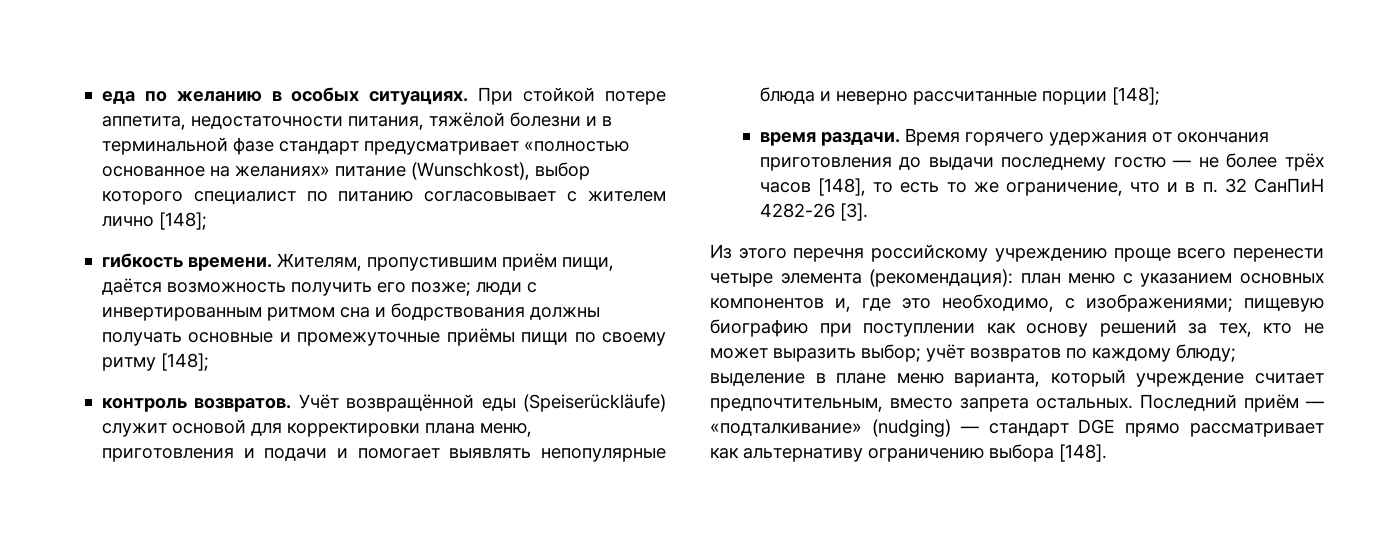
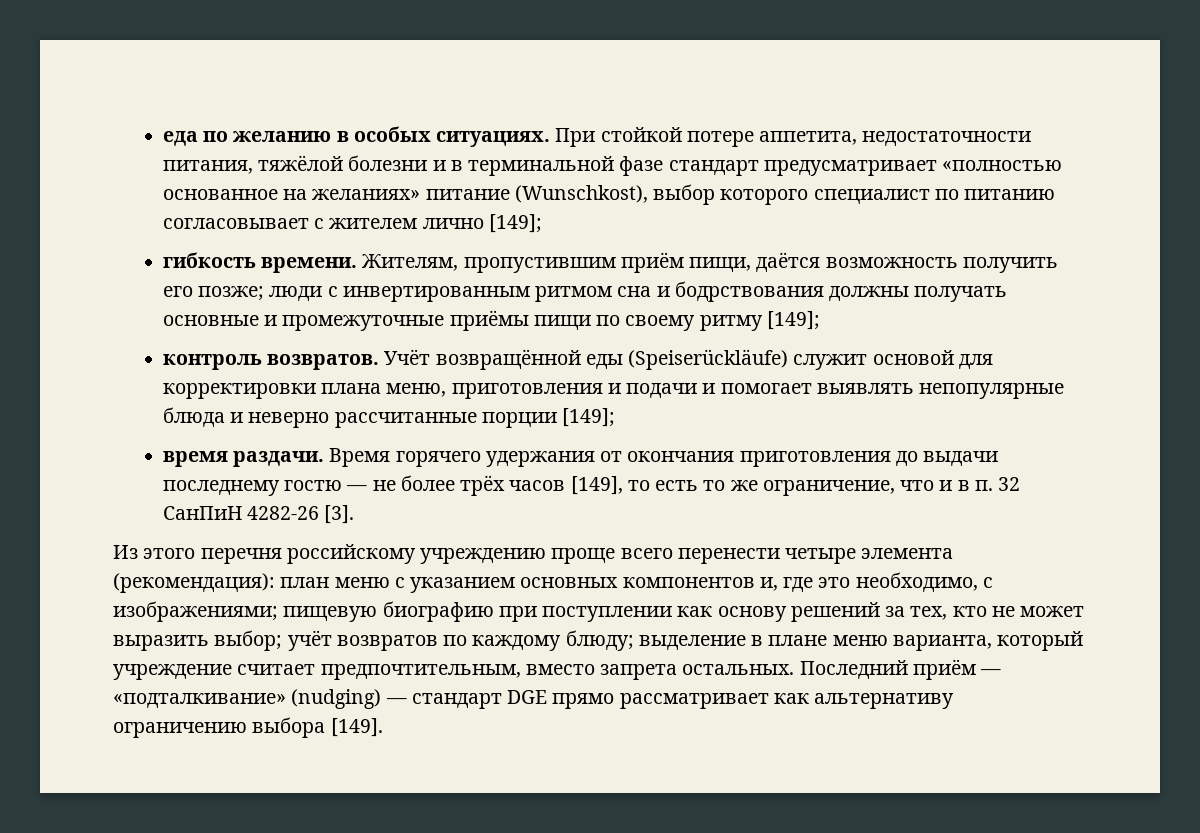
[158,212,207,230] [148]; -> [488,214,542,233] [149];
[160,353,209,371] [148]; -> [766,311,820,330] [149];
[1111,87,1160,105] [148]; -> [562,408,616,427] [149];
[818,178,867,196] [148], -> [570,476,623,495] [149],
[1059,444,1107,462] [148]. -> [330,718,383,737] [149].

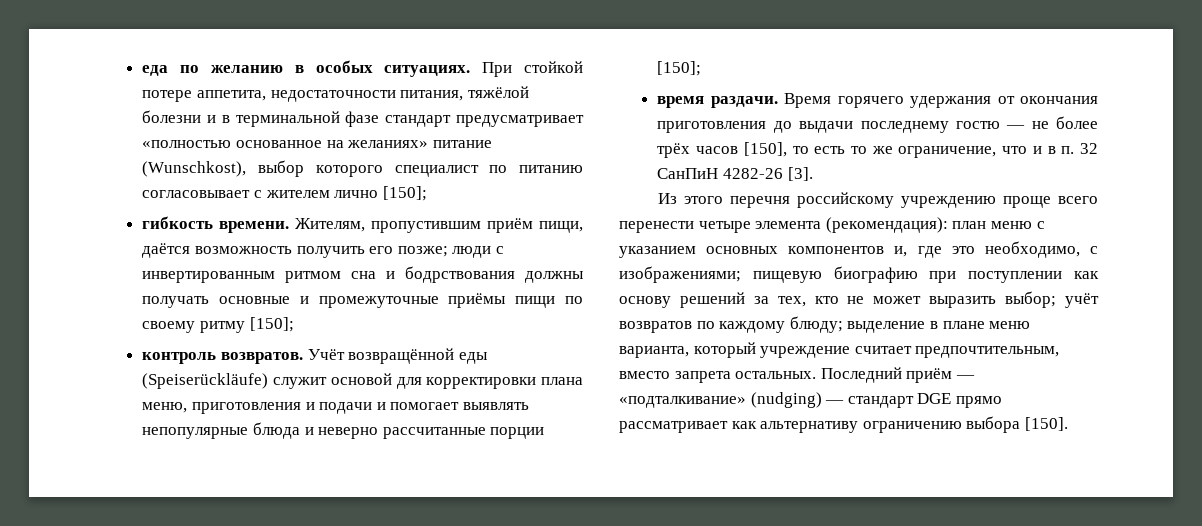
[488,214,542,233] [149]; -> [382,186,427,201] [150];
[766,311,820,330] [149]; -> [249,317,294,332] [150];
[562,408,616,427] [149]; -> [657,61,702,76] [150];
[570,476,623,495] [149], -> [743,142,787,157] [150],
[330,718,383,737] [149]. -> [1024,417,1068,431] [150].

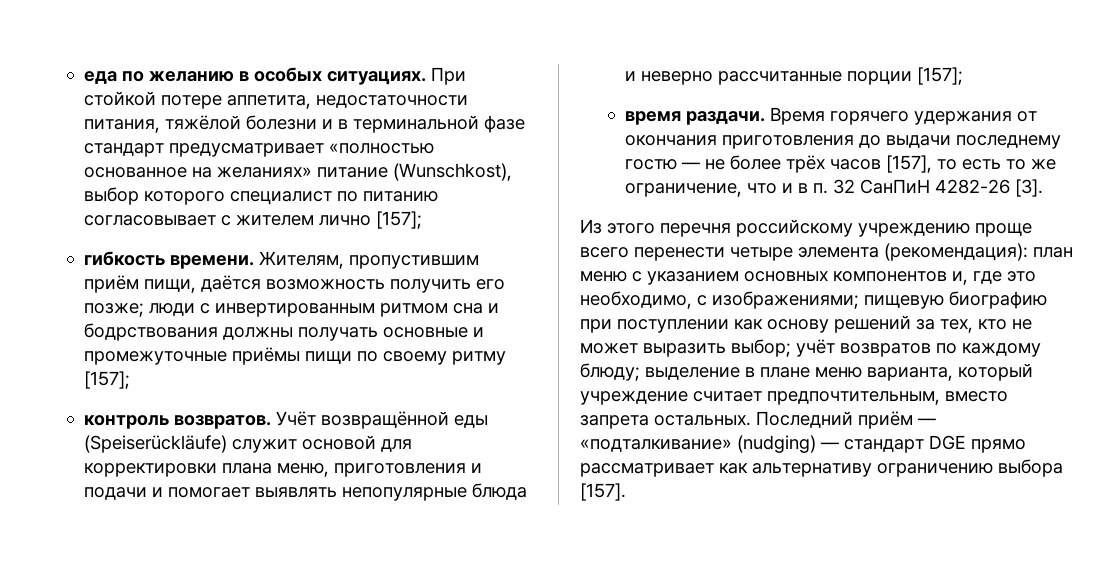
[382,186,427,201] [150]; -> [375,211,422,229] [157];
[249,317,294,332] [150]; -> [83,371,130,389] [157];
[657,61,702,76] [150]; -> [916,67,963,85] [157];
[743,142,787,157] [150], -> [885,155,932,173] [157],
[1024,417,1068,431] [150]. -> [580,483,626,501] [157].

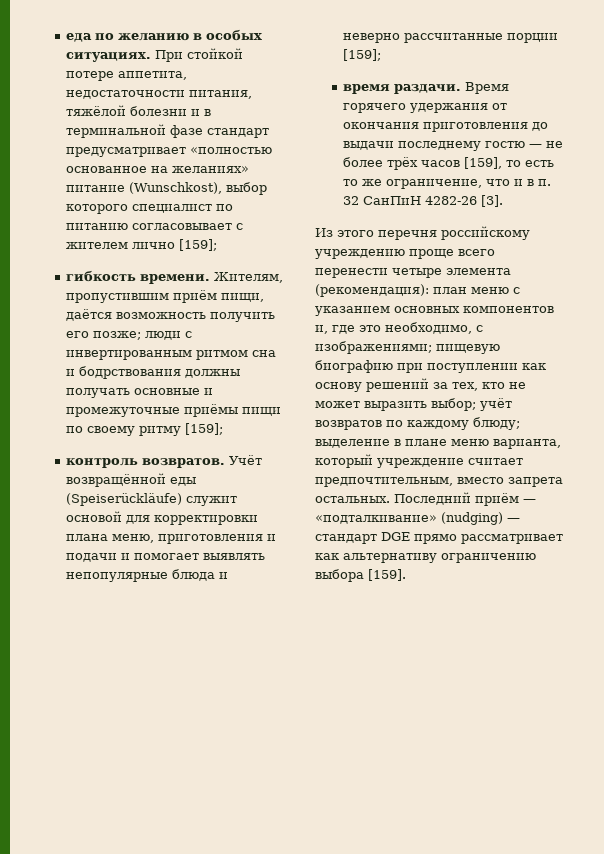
[375,211,422,229] [157]; -> [179,239,218,251] [159];
[83,371,130,389] [157]; -> [185,423,224,435] [159];
[916,67,963,85] [157]; -> [343,49,382,61] [159];
[885,155,932,173] [157], -> [464,157,503,169] [159],
[580,483,626,501] [157]. -> [368,569,406,581] [159].

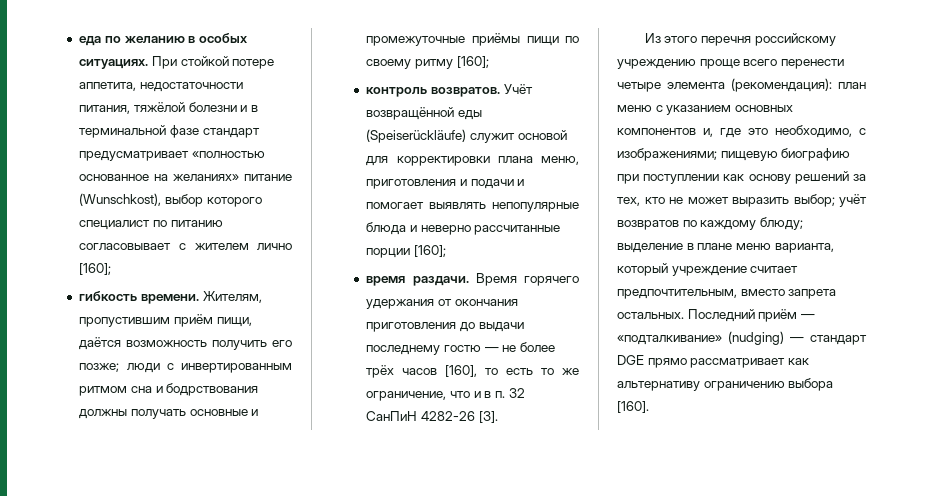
[179,239,218,251] [159]; -> [79,263,112,275] [160];
[185,423,224,435] [159]; -> [456,56,489,68] [160];
[343,49,382,61] [159]; -> [414,245,447,257] [160];
[464,157,503,169] [159], -> [445,365,478,377] [160],
[368,569,406,581] [159]. -> [617,401,649,413] [160].

